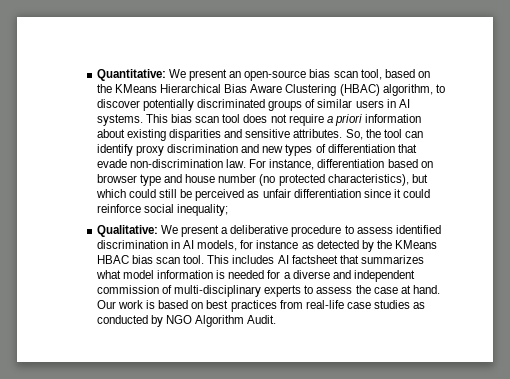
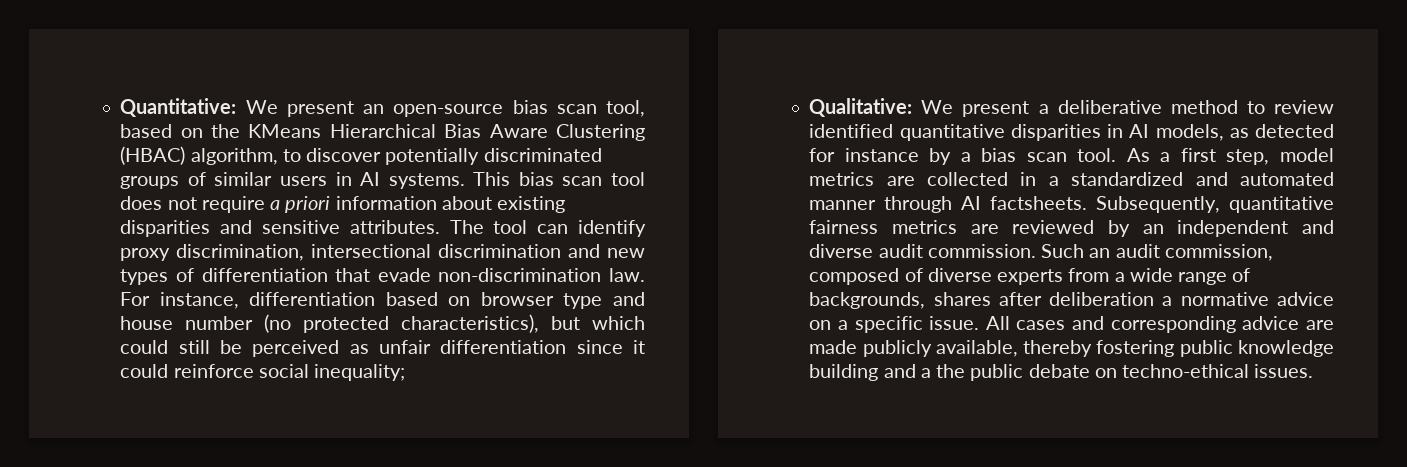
[345,129,381,140] So, the -> [449,220,484,234] The
(165, 150) none -> [176,244,432,261] discrimination, intersectional
[291,225,441,237] [96,240,438,252] [96,255,424,264] [95,270,415,282] [96,285,440,297] [96,300,426,312] [96,315,277,327] procedure to assess identified discrimination in AI models, for instance as detected by the KMeans HBAC bias scan tool. This includes AI factsheet that summarizes what model information is needed for a diverse and independent commission of multi-disciplinary experts to assess the case at hand. Our work is based on best practices from real-life case studies as conducted by NGO Algorithm Audit. -> [1170,100,1334,114] [809,124,1334,141] [809,148,1334,165] [809,172,1334,186] [809,196,1334,213] [809,220,1334,237] [809,244,1273,261] [809,268,1251,285] [809,292,1334,309] [809,316,1334,333] [809,340,1334,357] [809,364,1314,381] method to review identified quantitative disparities in AI models, as detected for instance by a bias scan tool. As a first step, model metrics are collected in a standardized and automated manner through AI factsheets. Subsequently, quantitative fairness metrics are reviewed by an independent and diverse audit commission. Such an audit commission, composed of diverse experts from a wide range of backgrounds, shares after deliberation a normative advice on a specific issue. All cases and corresponding advice are made publicly available, thereby fostering public knowledge building and a the public debate on techno-ethical issues.

